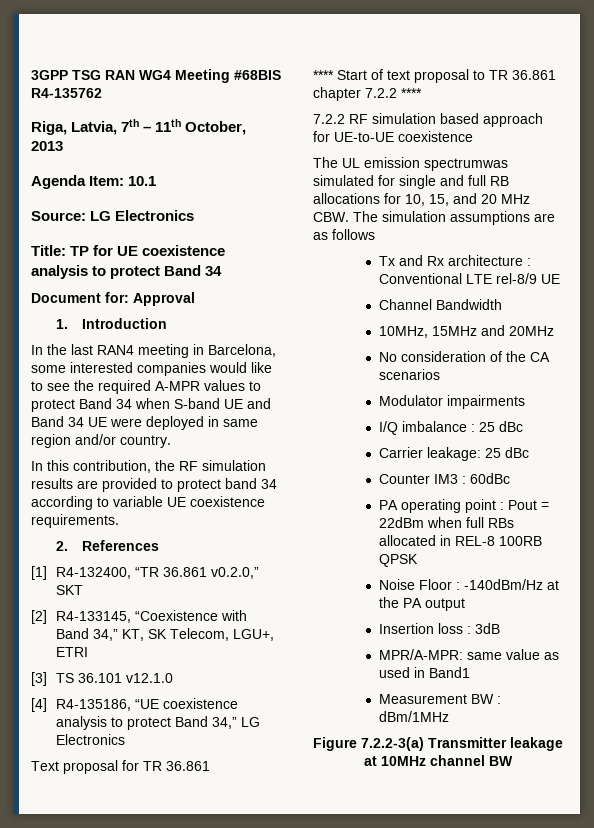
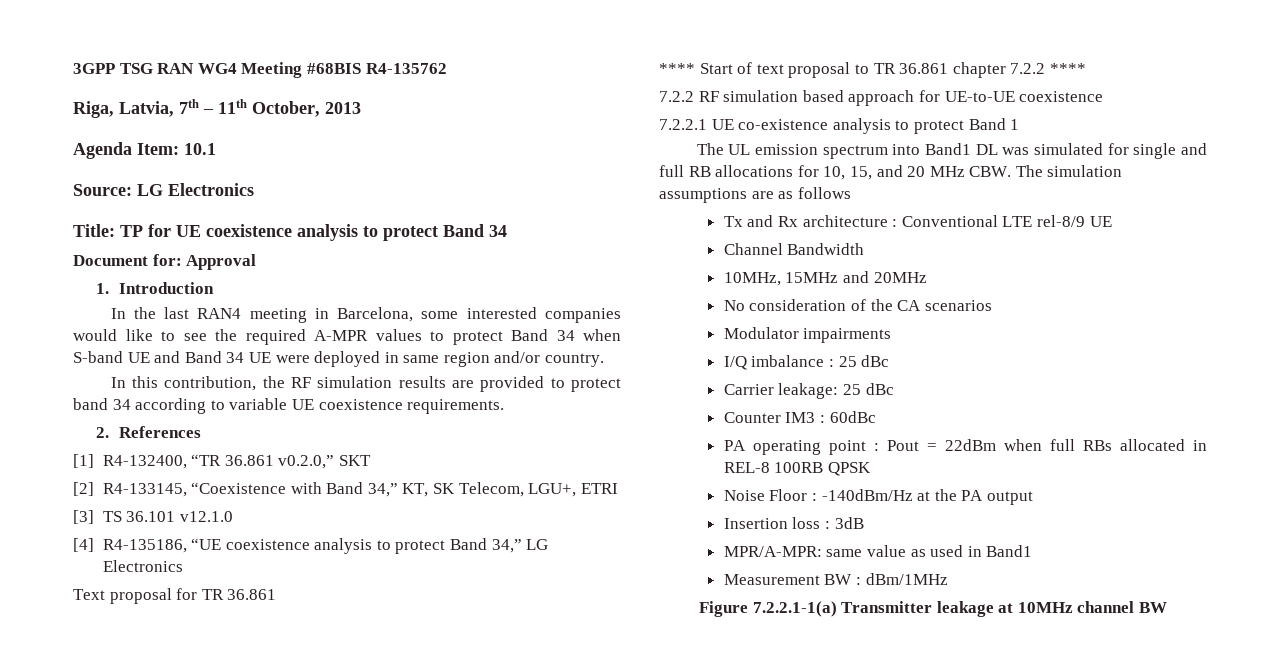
[313,157,508,171] The UL emission spectrumwas -> [659,118,1020,134] [696,143,1030,159] 7.2.2.1 UE co-existence analysis to protect Band 1 // The UL emission spectrum into Band1 DL was
[361,737,424,751] 7.2.2-3(a) -> [752,601,837,617] 7.2.2.1-1(a)

